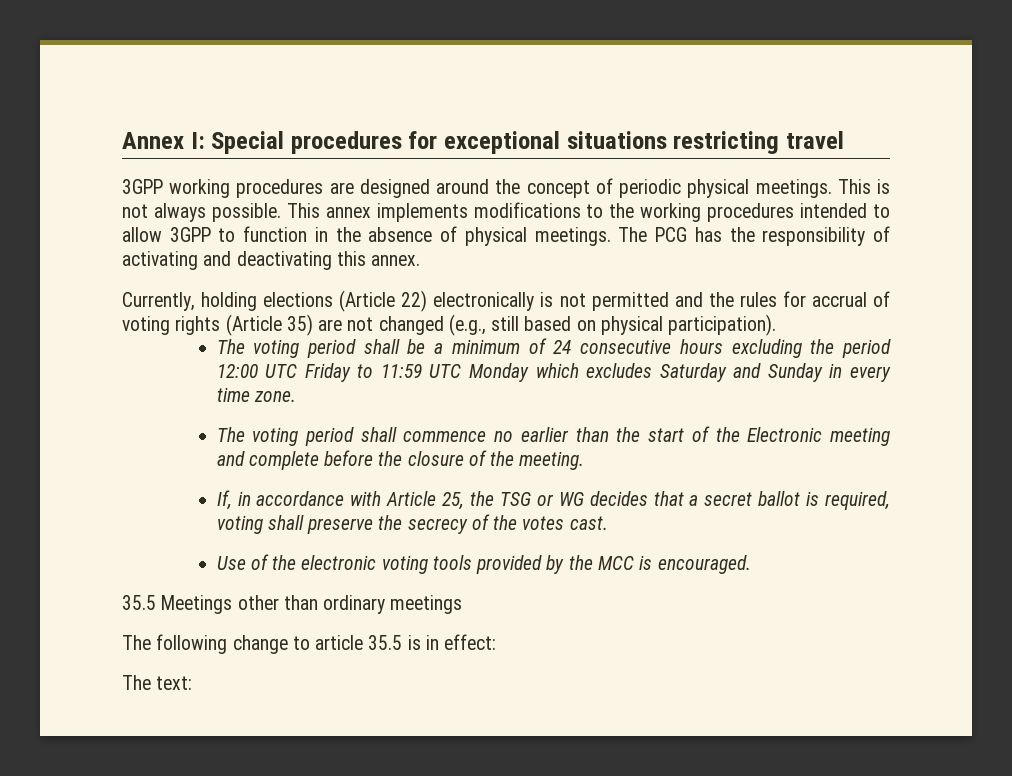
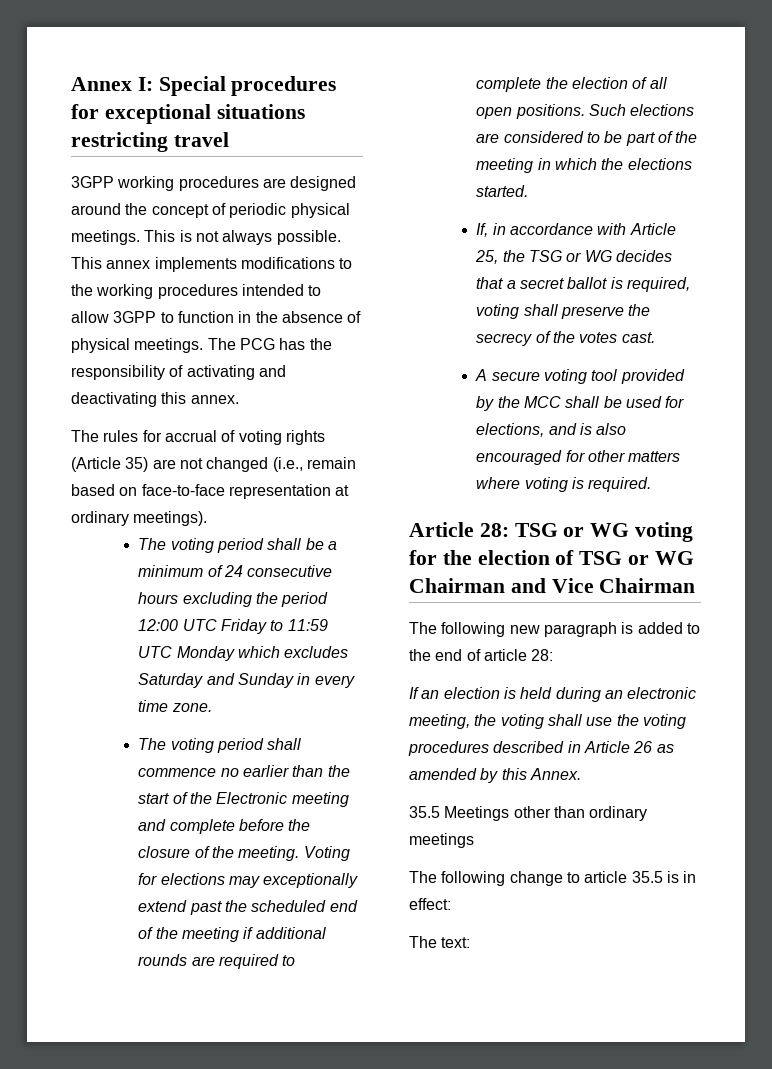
[122,290,734,312] Currently, holding elections (Article 22) electronically is not permitted and the -> [71,430,99,442] The
[448,314,777,336] (e.g., still based on physical participation). -> [272,457,356,472] [71,484,350,499] [71,511,208,526] (i.e., remain based on face-to-face representation at ordinary meetings).
(585, 460) none -> [303,846,350,861] [138,873,359,888] [138,900,358,915] [138,927,326,942] [138,954,296,969] [476,77,667,92] [476,104,695,119] [476,131,698,146] [476,158,692,173] [476,185,529,197] Voting for elections may exceptionally extend past the scheduled end of the meeting if additional rounds are required to complete the election of all open positions. Such elections are considered to be part of the meeting in which the elections started.
[216,554,751,574] Use of the electronic voting tools provided by the MCC is encouraged. -> [475,369,685,384] [476,396,685,411] [476,423,627,437] [476,450,681,465] [476,477,652,492] [409,522,694,542] [409,550,694,565] [409,578,696,593] [409,622,700,637] [409,649,554,661] [409,687,697,702] [409,714,686,729] [408,741,674,756] [409,768,581,783] A secure voting tool provided by the MCC shall be used for elections, and is also encouraged for other matters where voting is required. // Article 28: TSG or WG voting for the election of TSG or WG Chairman and Vice Chairman // The following new paragraph is added to the end of article 28: // If an election is held during an electronic meeting, the voting shall use the voting procedures described in Article 26 as amended by this Annex.

